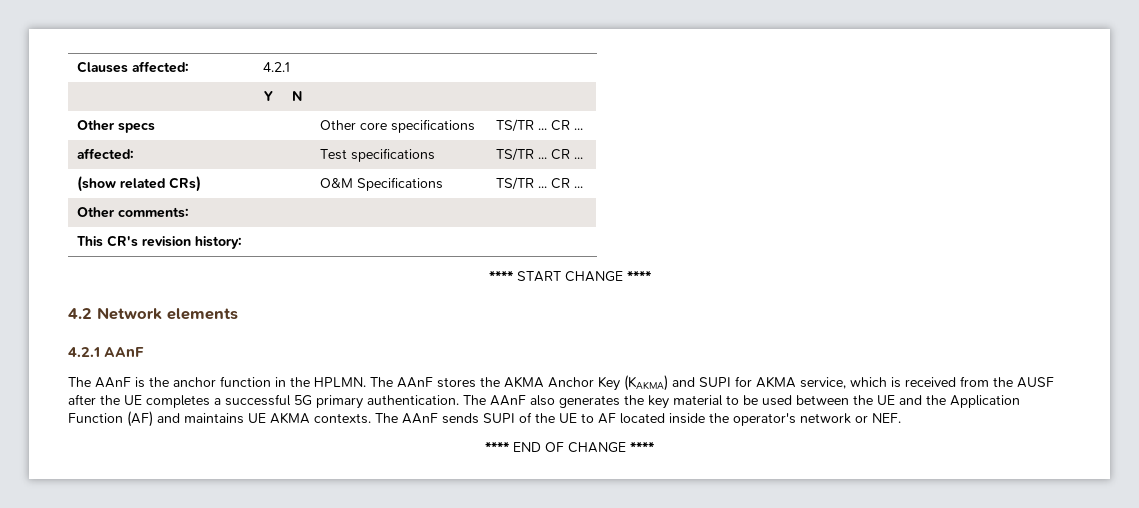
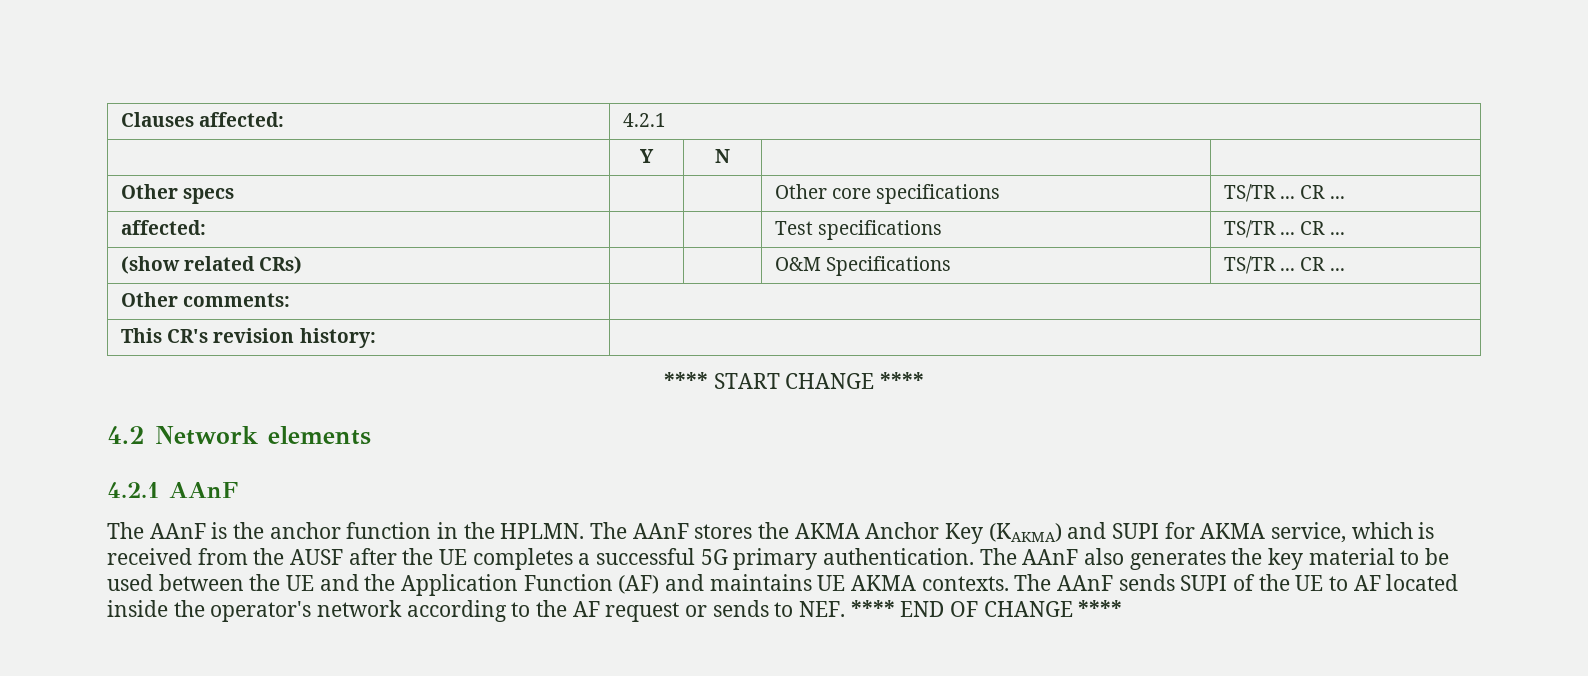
[855,415,868,423] or -> [406,600,794,622] according to the AF request or sends to
(901, 418) // -> (846, 609) none

